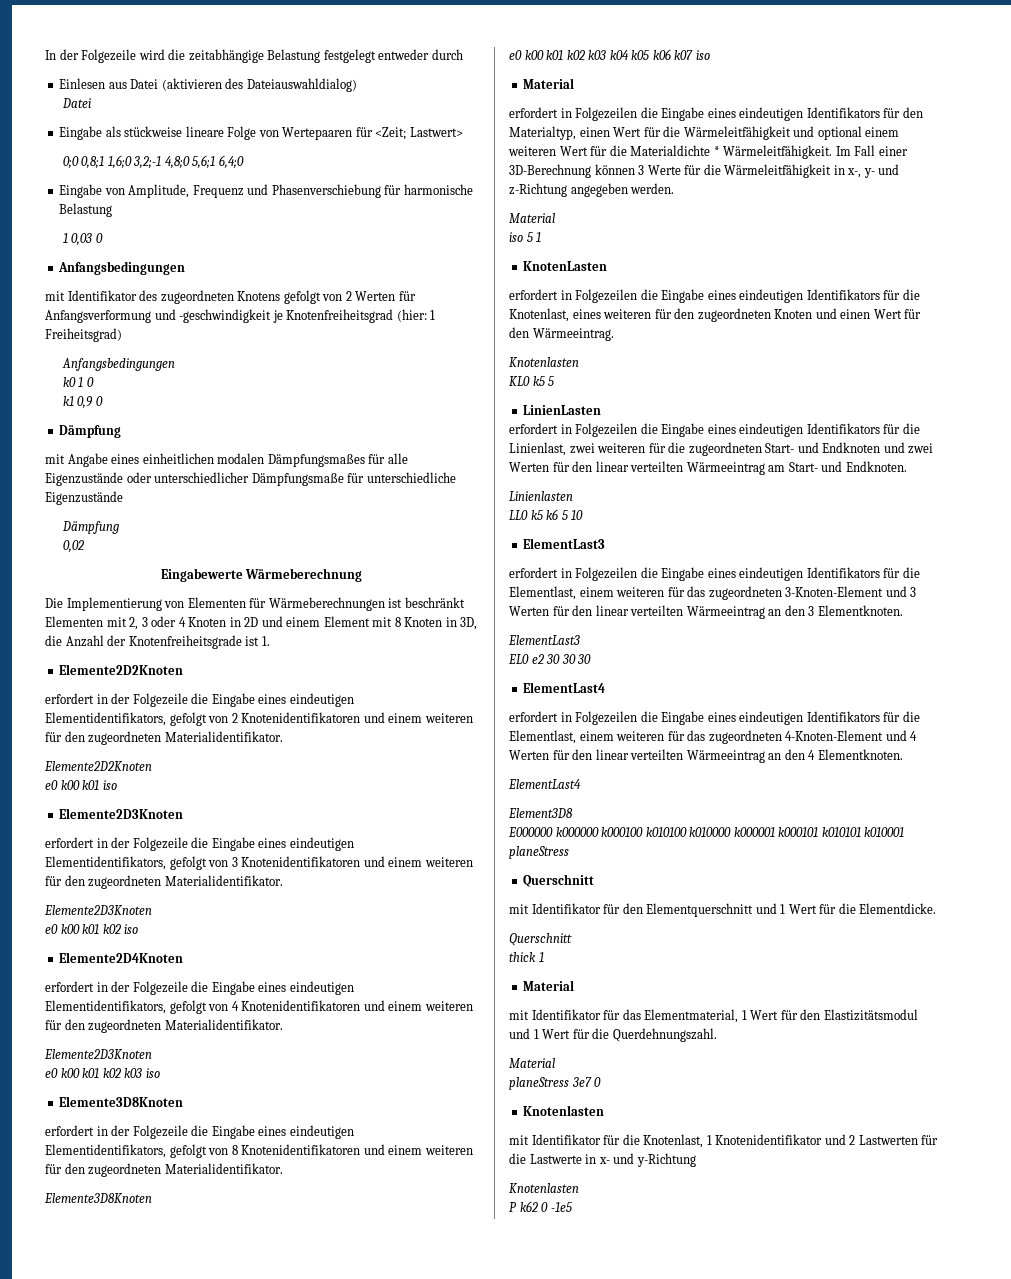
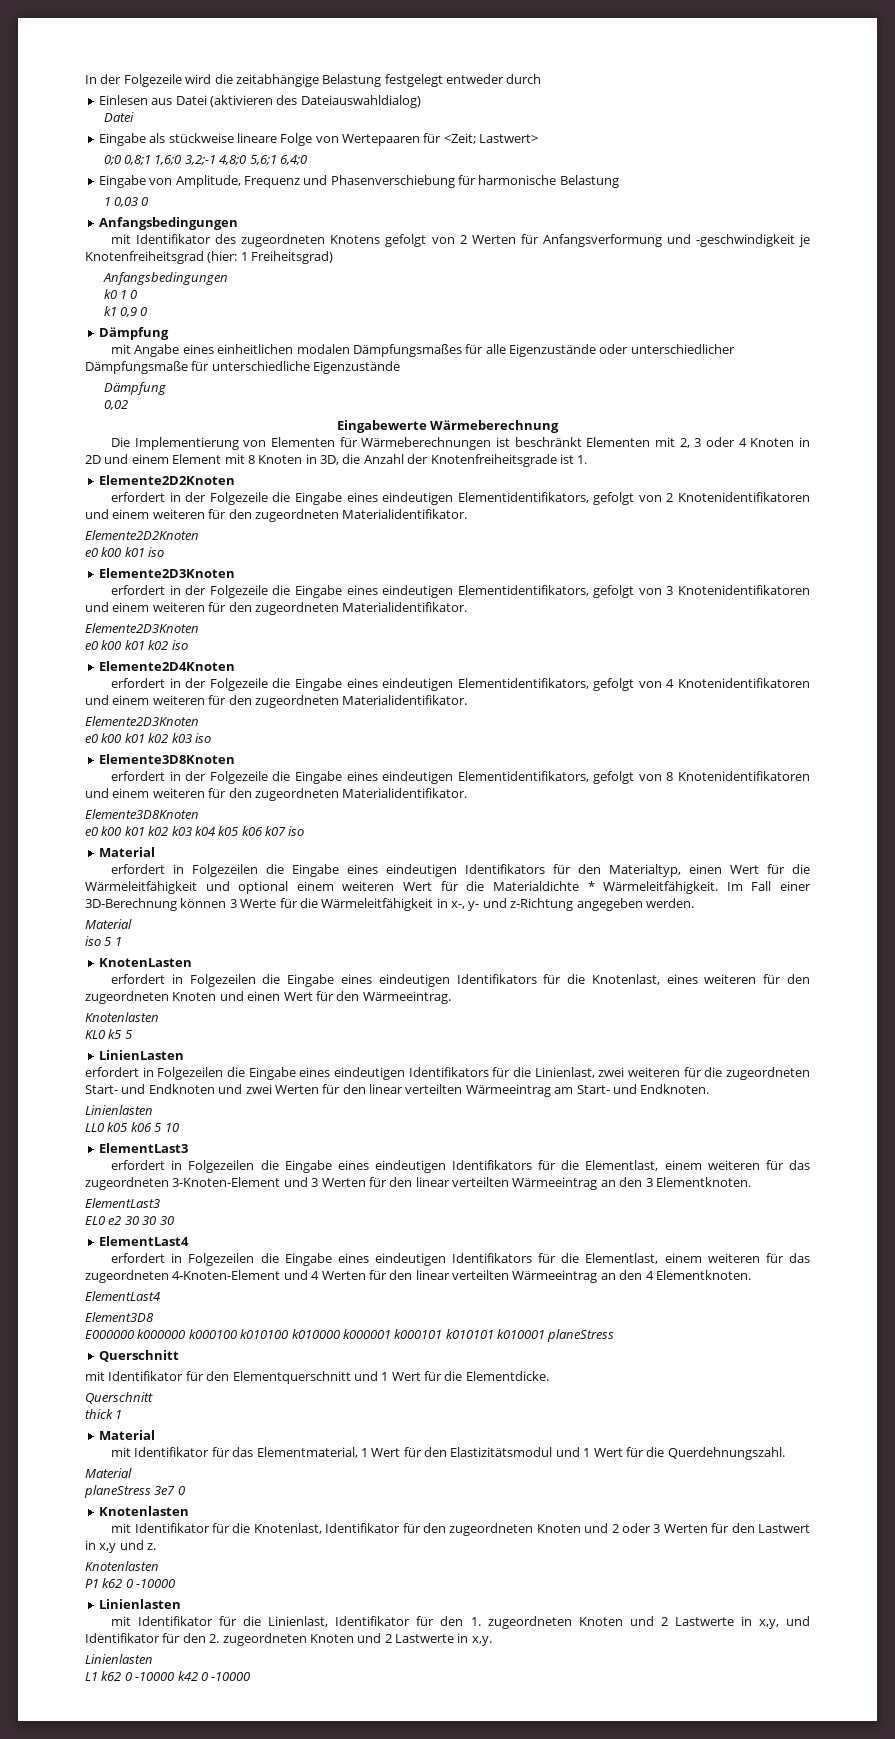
[530,509,559,520] k5 k6 -> [107,1122,152,1132] k05 k06
[706,1134,939,1145] [509,1153,696,1167] [509,1183,579,1193] [509,1201,572,1212] 1 Knotenidentifikator und 2 Lastwerten für die Lastwerte in x- und y-Richtung // Knotenlasten // P k62 0 -1e5 -> [325,1523,810,1536] [85,1540,157,1553] [85,1561,159,1571] [85,1578,176,1588] [98,1599,181,1609] [111,1616,811,1629] [85,1633,492,1646] [85,1654,153,1664] [85,1671,251,1681] Identifikator für den zugeordneten Knoten und 2 oder 3 Werten für den Lastwert in x,y und z. // Knotenlasten // P1 k62 0 -10000 // Linienlasten // mit Identifikator für die Linienlast, Identifikator für den 1. zugeordneten Knoten und 2 Lastwerte in x,y, und Identifikator für den 2. zugeordneten Knoten und 2 Lastwerte in x,y. // Linienlasten // L1 k62 0 -10000 k42 0 -10000

